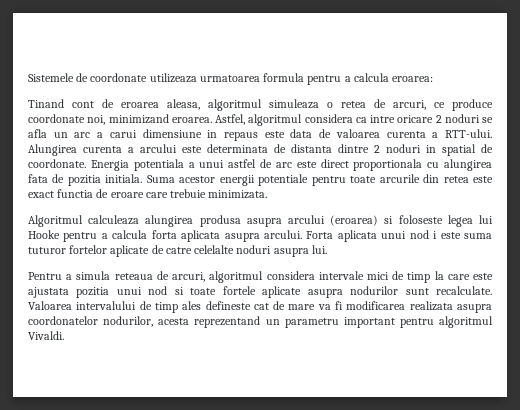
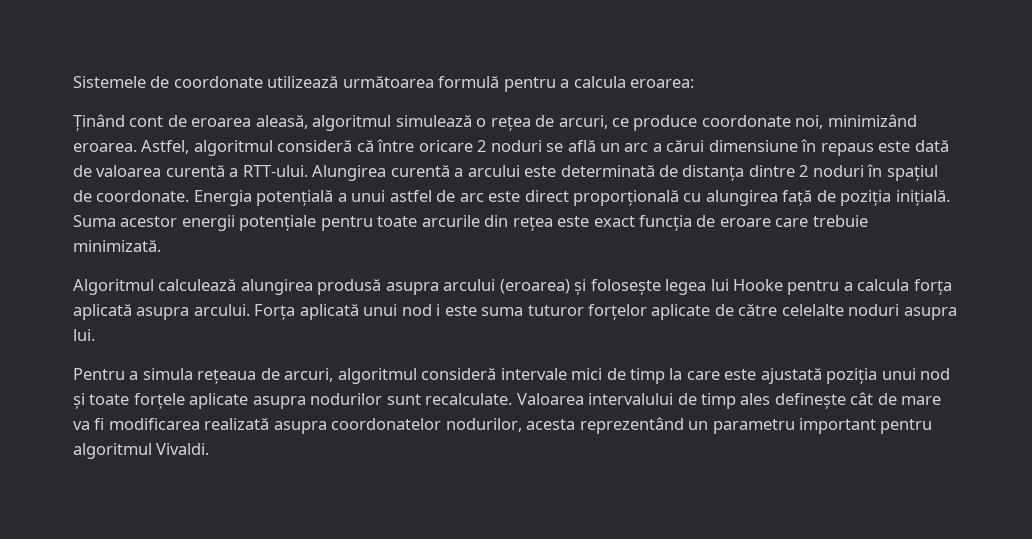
[149,73,305,83] utilizeaza urmatoarea formula -> [267,76,500,88] utilizează următoarea formulă
[28,99,64,108] Tinand -> [73,114,125,131] Ținând
[167,99,366,111] aleasa, algoritmul simuleaza o retea -> [255,115,531,131] aleasă, algoritmul simulează o rețea
[108,114,169,124] minimizand -> [827,114,917,127] minimizând
[304,114,395,123] considera ca intre -> [277,139,415,152] consideră că între
[28,129,47,138] afla -> [567,140,596,152] află
[109,129,218,138] carui dimensiune in -> [666,139,817,152] cărui dimensiune în
[290,129,313,138] data -> [914,140,949,152] dată
[386,131,426,138] curenta -> [165,165,225,177] curentă
[83,146,122,153] curenta -> [390,165,450,177] curentă
[207,144,332,153] determinata de distanta -> [560,165,745,181] determinată de distanța
[426,144,476,156] in spatial -> [867,164,938,181] în spațiul
[133,159,184,171] potentiala -> [256,190,334,206] potențială
[353,159,423,171] proportionala -> [573,190,680,206] proporțională
[28,174,143,186] fata de pozitia initiala. -> [782,190,950,206] față de poziția inițială.
[258,174,309,186] potentiale -> [239,215,317,231] potențiale
[443,176,469,183] retea -> [512,216,553,231] rețea
[57,189,94,198] functia -> [639,215,693,231] funcția
[208,190,268,199] minimizata. -> [73,240,161,252] minimizată.
[88,215,241,227] calculeaza alungirea produsa -> [158,279,382,295] calculează alungirea produsă
[384,215,443,224] si foloseste -> [574,279,661,295] și folosește
[151,230,377,242] forta aplicata asupra arcului. Forta aplicata -> [913,279,952,295] [73,304,359,320] forța aplicată asupra arcului. Forța aplicată
[69,245,108,254] fortelor -> [588,304,648,320] forțelor
[165,247,192,254] catre -> [738,304,778,316] către
[114,273,153,280] reteaua -> [197,369,257,384] rețeaua
[266,271,315,280] considera -> [421,368,497,380] consideră
[28,286,256,298] ajustata pozitia unui nod si toate fortele -> [760,368,951,384] [73,393,185,409] ajustată poziția unui nod și toate forțele
[205,301,269,310] defineste cat -> [774,392,874,409] definește cât
[409,301,453,311] realizata -> [204,418,270,430] realizată
[194,316,261,328] reprezentand -> [579,417,684,434] reprezentând

